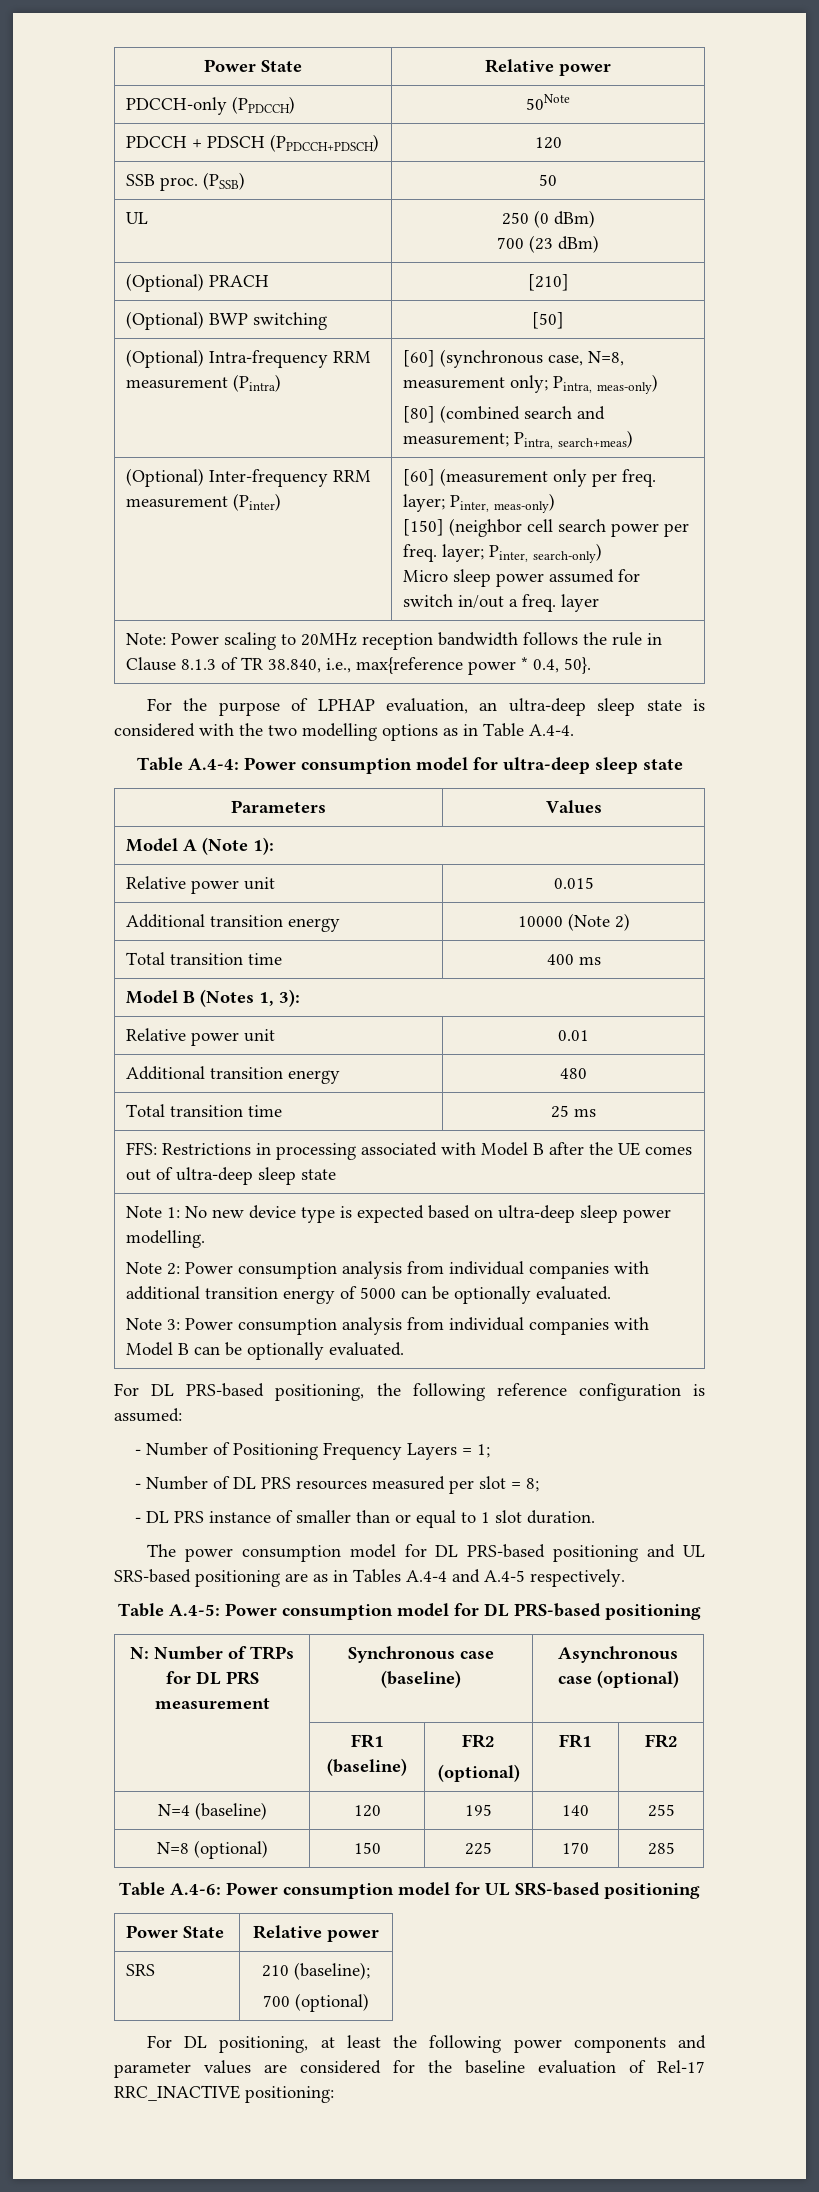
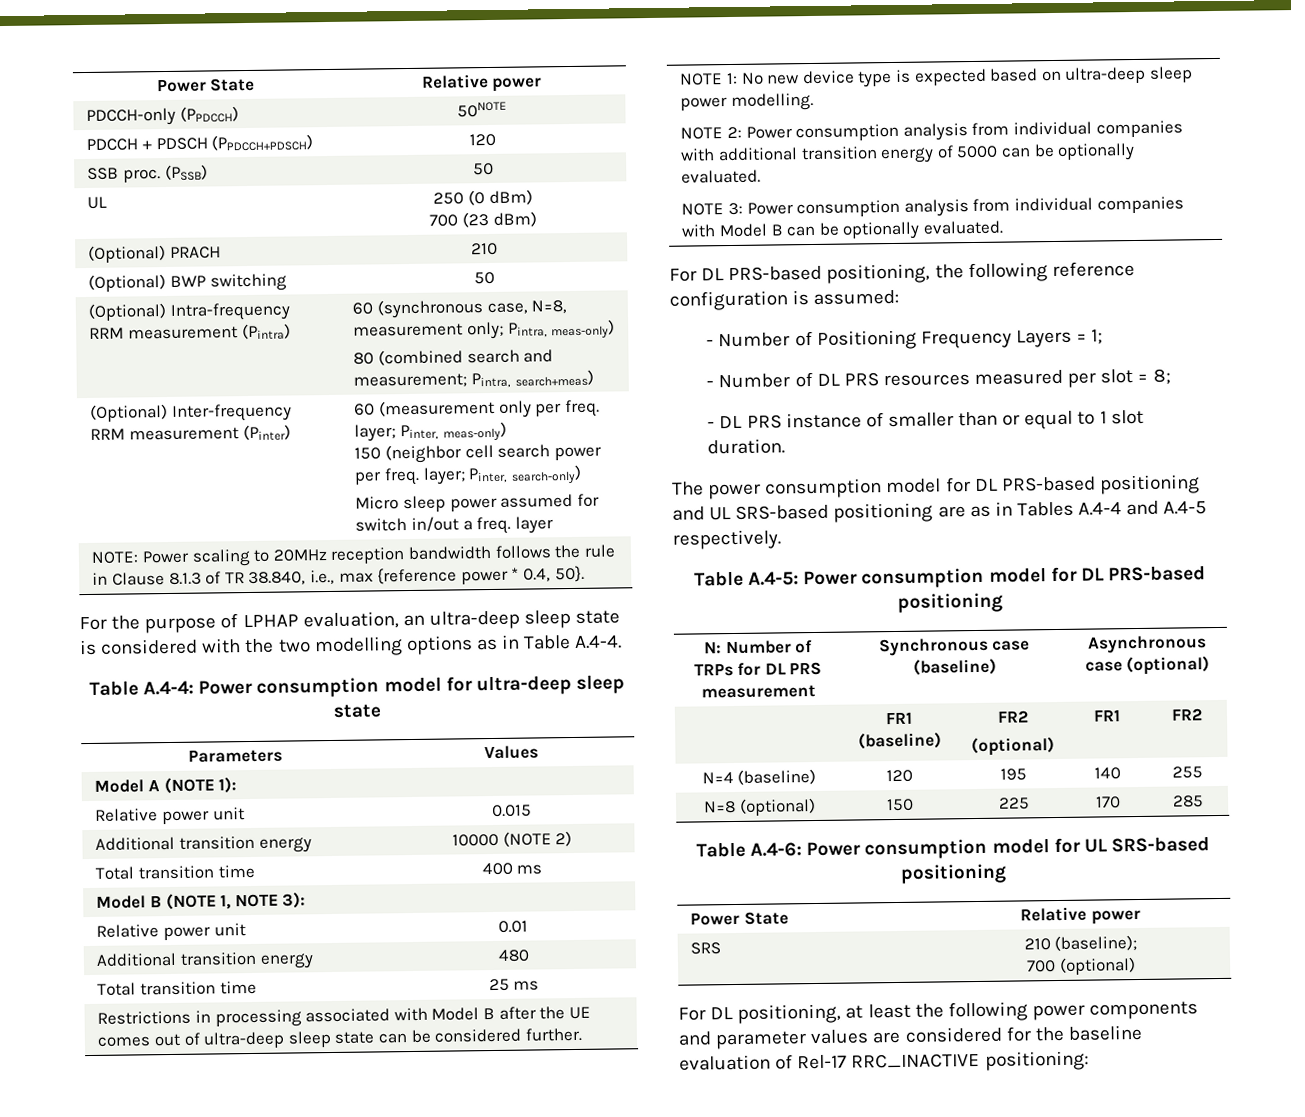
[526,94,570,110] 50Note -> [456,101,507,118] 50NOTE
[527,274,569,291] [210] -> [470,242,498,256] 210
[532,312,564,329] [50] -> [473,271,495,285] 50
[403,350,436,367] [60] -> [352,302,374,315] 60
[403,406,436,423] [80] -> [353,352,375,365] 80
[403,469,436,486] [60] -> [354,403,376,416] 60
[403,519,445,536] [150] -> [354,447,382,460] 150
[126,633,167,645] Note: -> [91,551,140,564] NOTE:
[356,657,464,674] max{reference -> [338,567,458,585] max {reference
[202,837,249,855] (Note -> [163,777,215,795] (NOTE
[567,913,610,931] (Note -> [502,831,552,847] (NOTE
[200,989,275,1007] (Notes 1, -> [165,893,279,911] (NOTE 1, NOTE
[126,1142,158,1155] FFS: -> (540, 985) none
[126,1206,163,1218] // Note -> [377,1027,582,1044] [679,73,724,86] can be considered further. // NOTE
[126,1262,163,1274] Note -> [680,127,724,140] NOTE
[126,1318,163,1330] Note -> [681,203,725,216] NOTE

